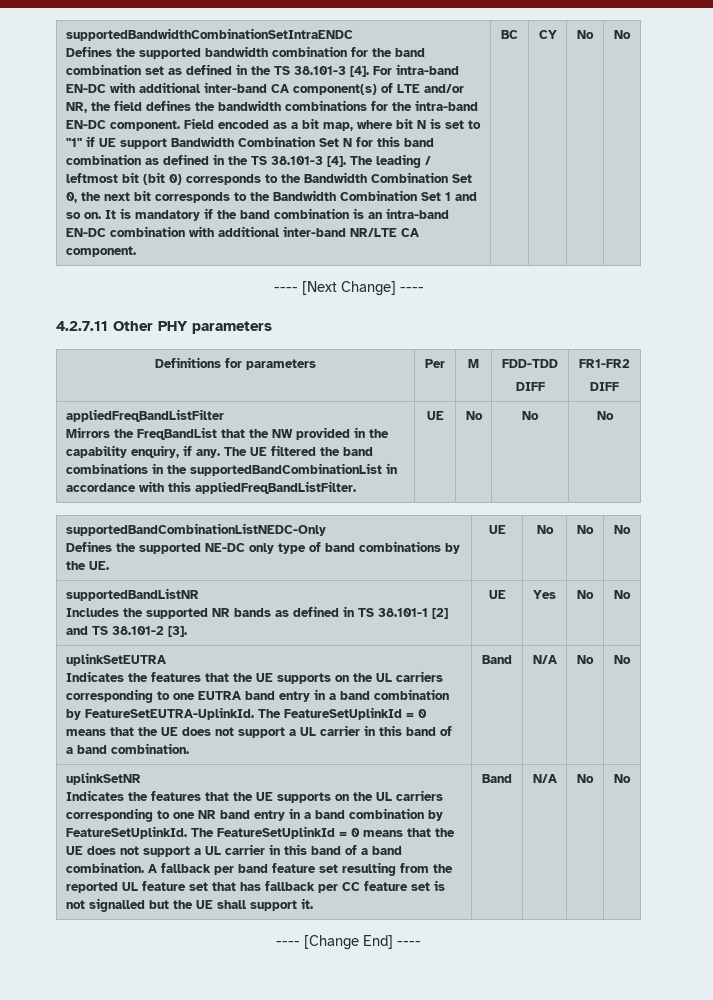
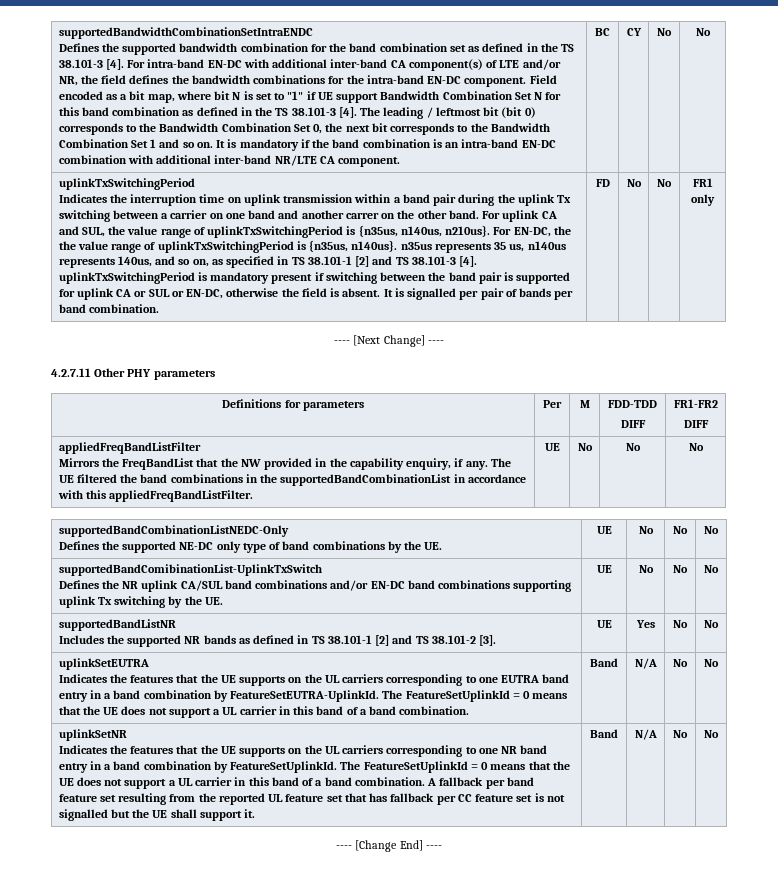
(631, 34) none -> [58,178,195,190] [58,194,572,206] [58,210,557,222] [58,225,571,238] [58,240,566,253] [58,256,478,268] [58,272,571,284] [58,288,574,300] [58,304,160,313] [595,179,610,187] [626,179,642,187] [657,179,672,187] [692,178,713,187] [691,194,715,206] // uplinkTxSwitchingPeriod // Indicates the interruption time on uplink transmission within a band pair during the uplink Tx switching between a carrier on one band and another carrer on the other band. For uplink CA and SUL, the value range of uplinkTxSwitchingPeriod is {n35us, n140us, n210us}. For EN-DC, the the value range of uplinkTxSwitchingPeriod is {n35us, n140us}. n35us represents 35 us, n140us represents 140us, and so on, as specified in TS 38.101-1 [2] and TS 38.101-3 [4]. uplinkTxSwitchingPeriod is mandatory present if switching between the band pair is supported for uplink CA or SUL or EN-DC, otherwise the field is absent. It is signalled per pair of bands per band combination. | FD | No | No | FR1 only
(631, 529) none -> [58,564,322,576] [58,580,572,592] [58,596,223,608] [596,565,612,573] [638,565,654,573] [673,565,688,573] [704,565,719,573] // supportedBandComibinationList-UplinkTxSwitch // Defines the NR uplink CA/SUL band combinations and/or EN-DC band combinations supporting uplink Tx switching by the UE. | UE | No | No | No

